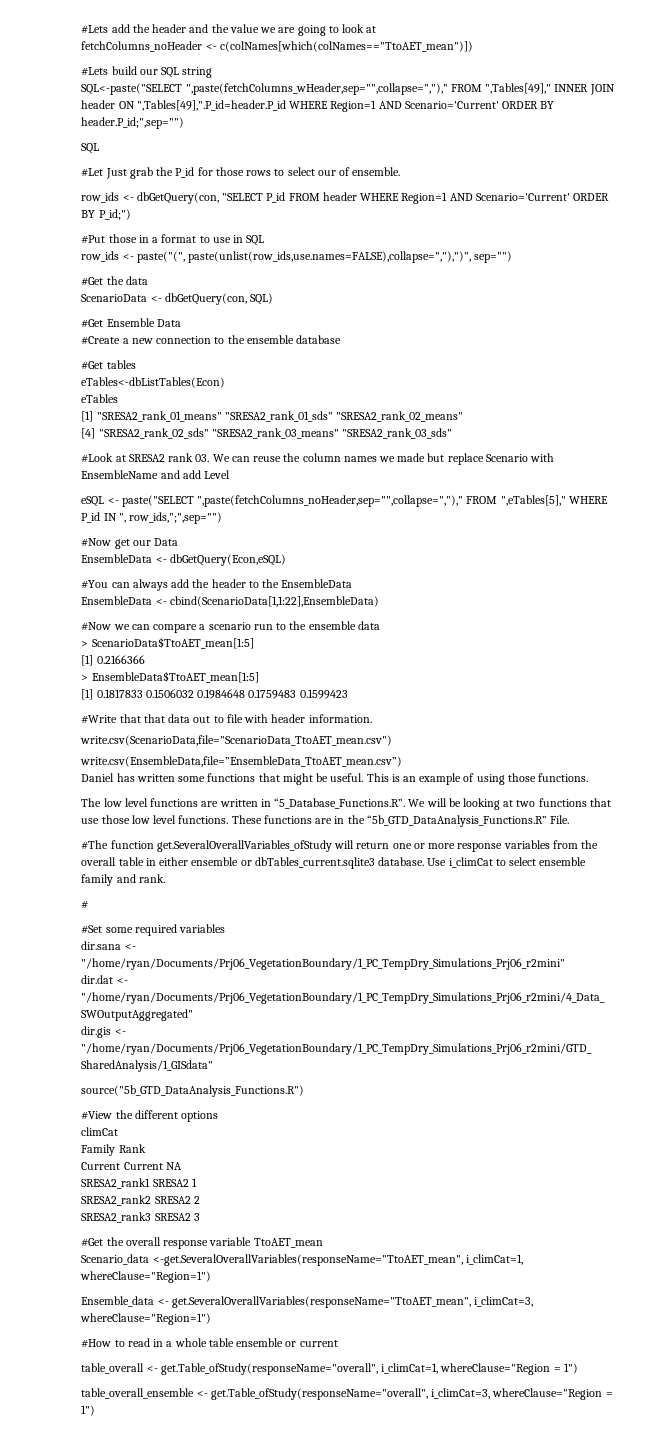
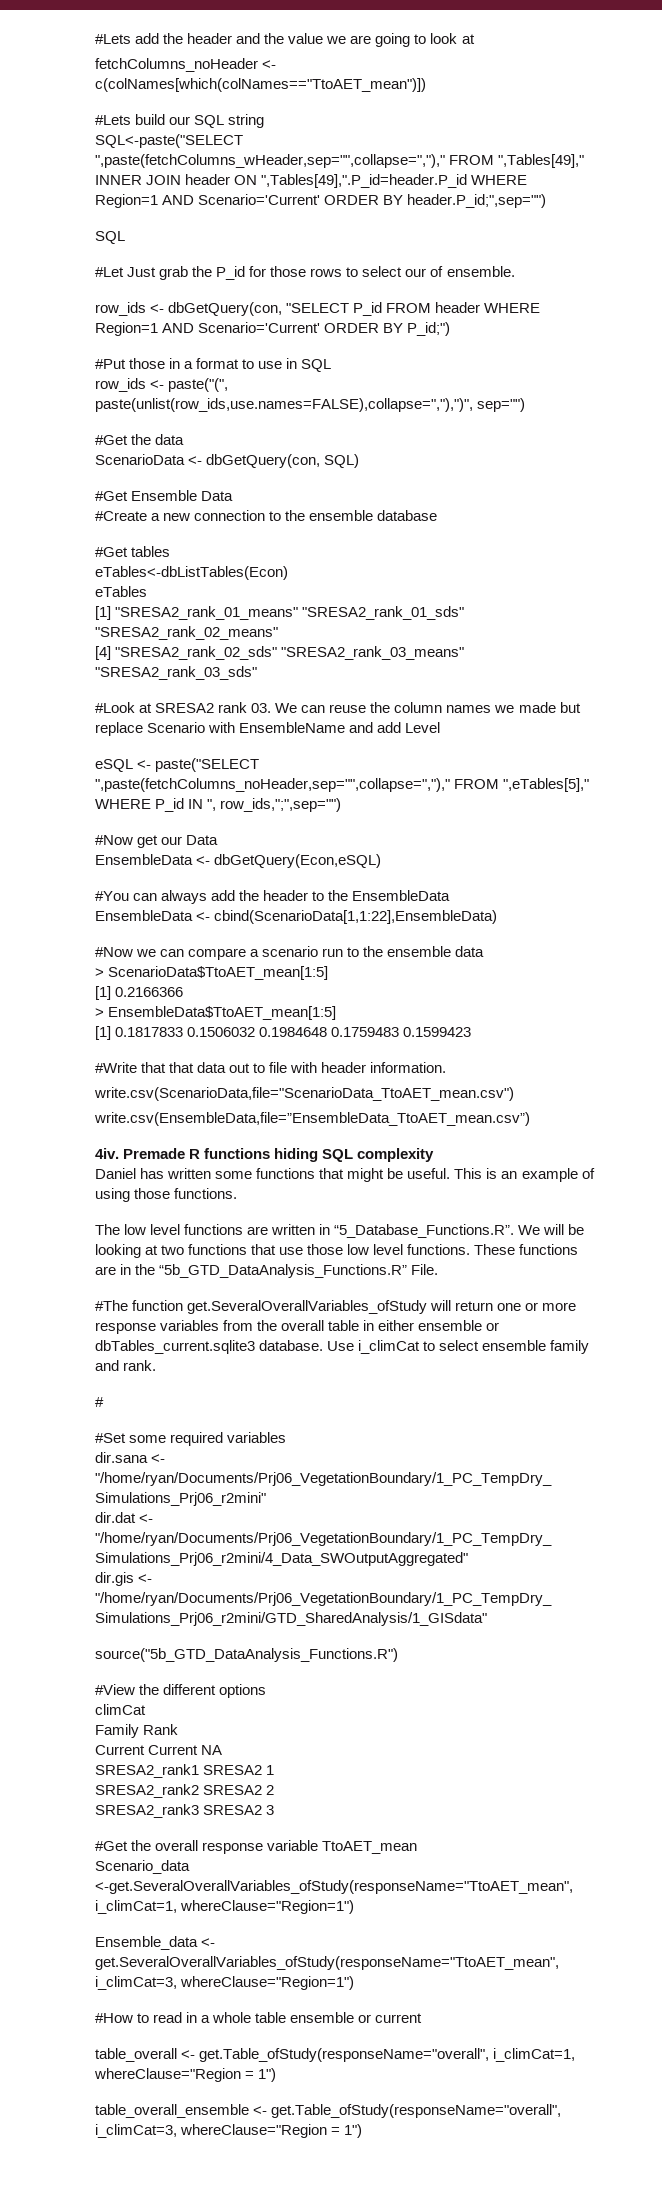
(403, 761) none -> [94,1148,435,1162] // 4iv. Premade R functions hiding SQL complexity
[152,1254,463,1266] <-get.SeveralOverallVariables(responseName="TtoAET_mean", -> [94,1880,573,1894] <-get.SeveralOverallVariables_ofStudy(responseName="TtoAET_mean",
[171,1296,471,1308] get.SeveralOverallVariables(responseName="TtoAET_mean", -> [94,1956,559,1970] get.SeveralOverallVariables_ofStudy(responseName="TtoAET_mean",

